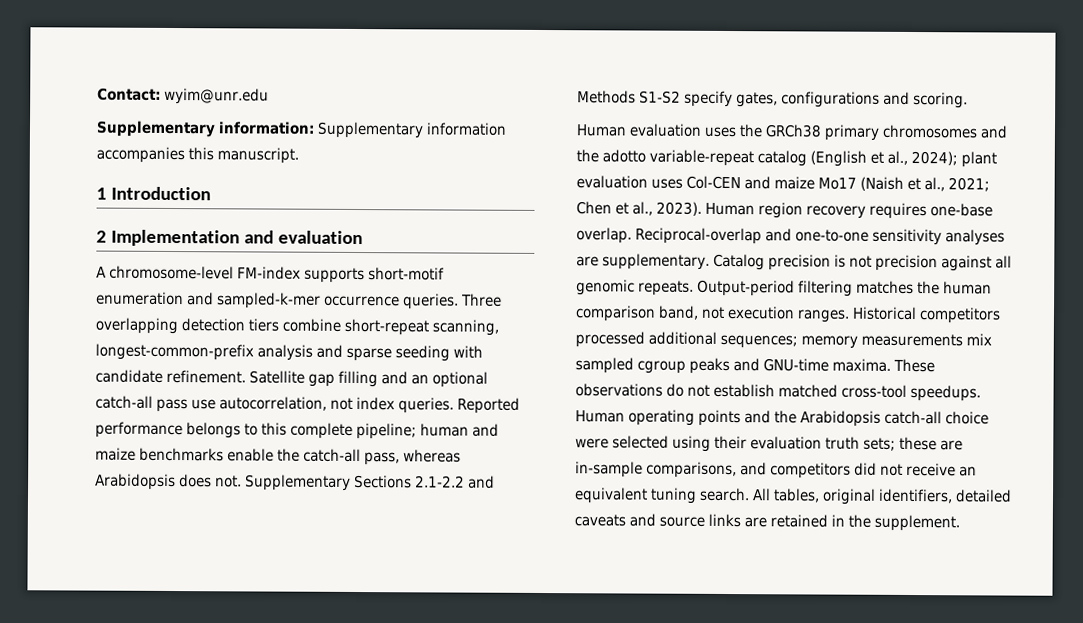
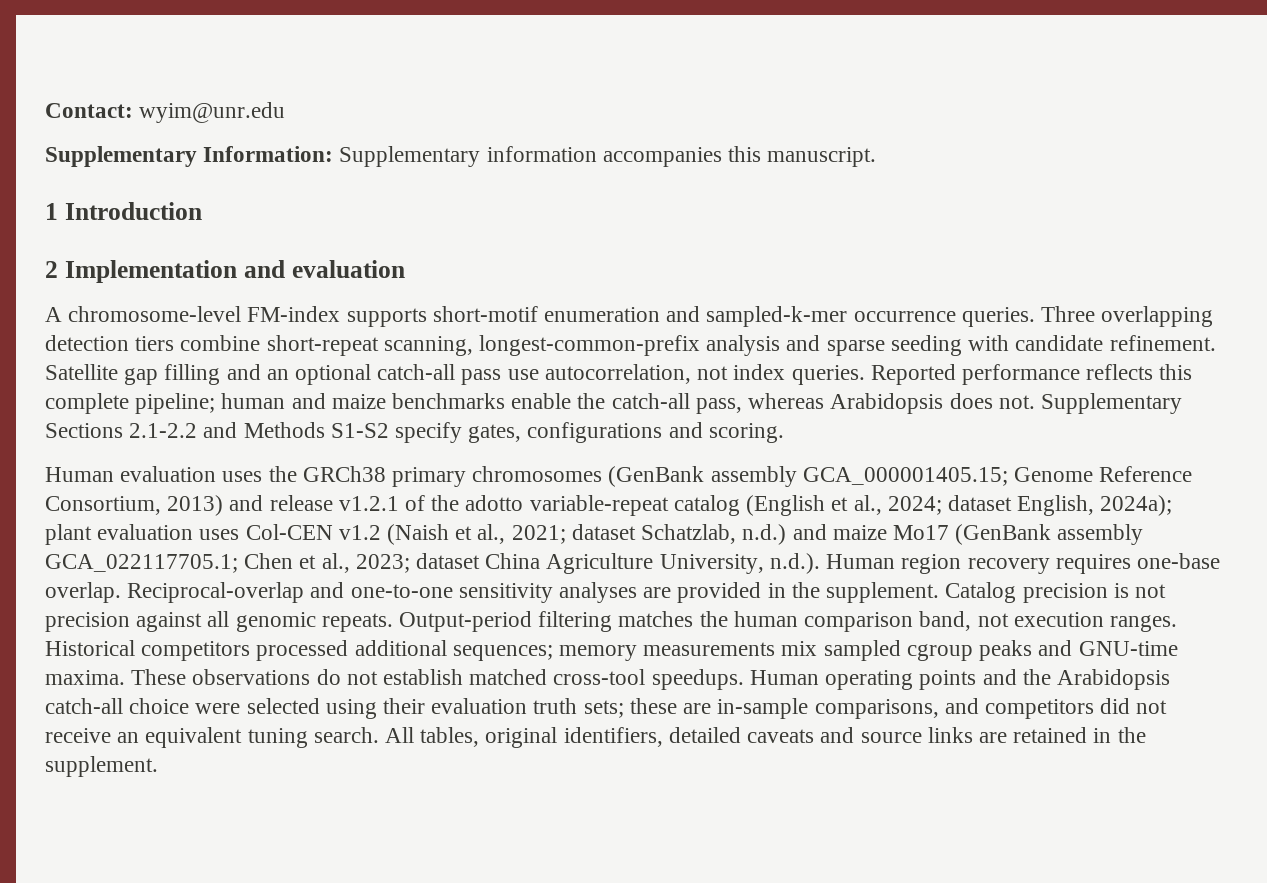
[218,121,316,135] information: -> [203,146,334,162] Information:
[186,422,259,439] belongs to -> [1086,364,1154,380] reflects
[980,125,1009,139] and -> [608,466,1193,487] [45,495,426,516] (GenBank assembly GCA_000001405.15; Genome Reference Consortium, 2013) and release v1.2.1 of
[911,151,959,166] 2024); -> [887,495,1173,516] 2024; dataset English, 2024a);
[744,176,858,190] and maize Mo17 -> [338,525,381,540] v1.2
[576,201,703,216] Chen et al., 2023). -> [571,524,1144,545] [45,553,820,574] dataset Schatzlab, n.d.) and maize Mo17 (GenBank assembly GCA_022117705.1; Chen et al., 2023; dataset China Agriculture University, n.d.).
[602,253,711,270] supplementary. -> [677,582,940,603] provided in the supplement.

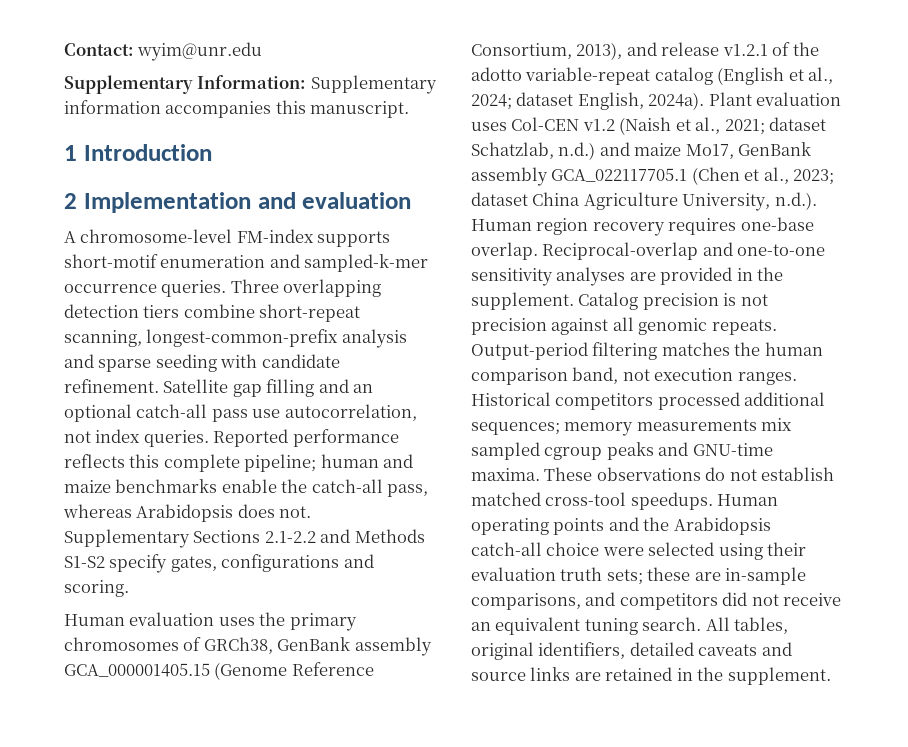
[302,466,386,482] GRCh38 -> (286, 619) none
[608,466,1094,487] (GenBank assembly GCA_000001405.15; Genome -> [183,637,432,656] [64,662,288,680] of GRCh38, GenBank assembly GCA_000001405.15 (Genome
[167,495,224,516] 2013) -> [576,42,623,60] 2013),
[1100,495,1173,516] [45,524,92,545] 2024a); plant -> [648,92,752,110] 2024a). Plant
[892,524,1144,545] [45,553,294,573] Mo17 (GenBank assembly GCA_022117705.1; Chen -> [685,142,812,159] [471,167,740,186] Mo17, GenBank assembly GCA_022117705.1 (Chen

